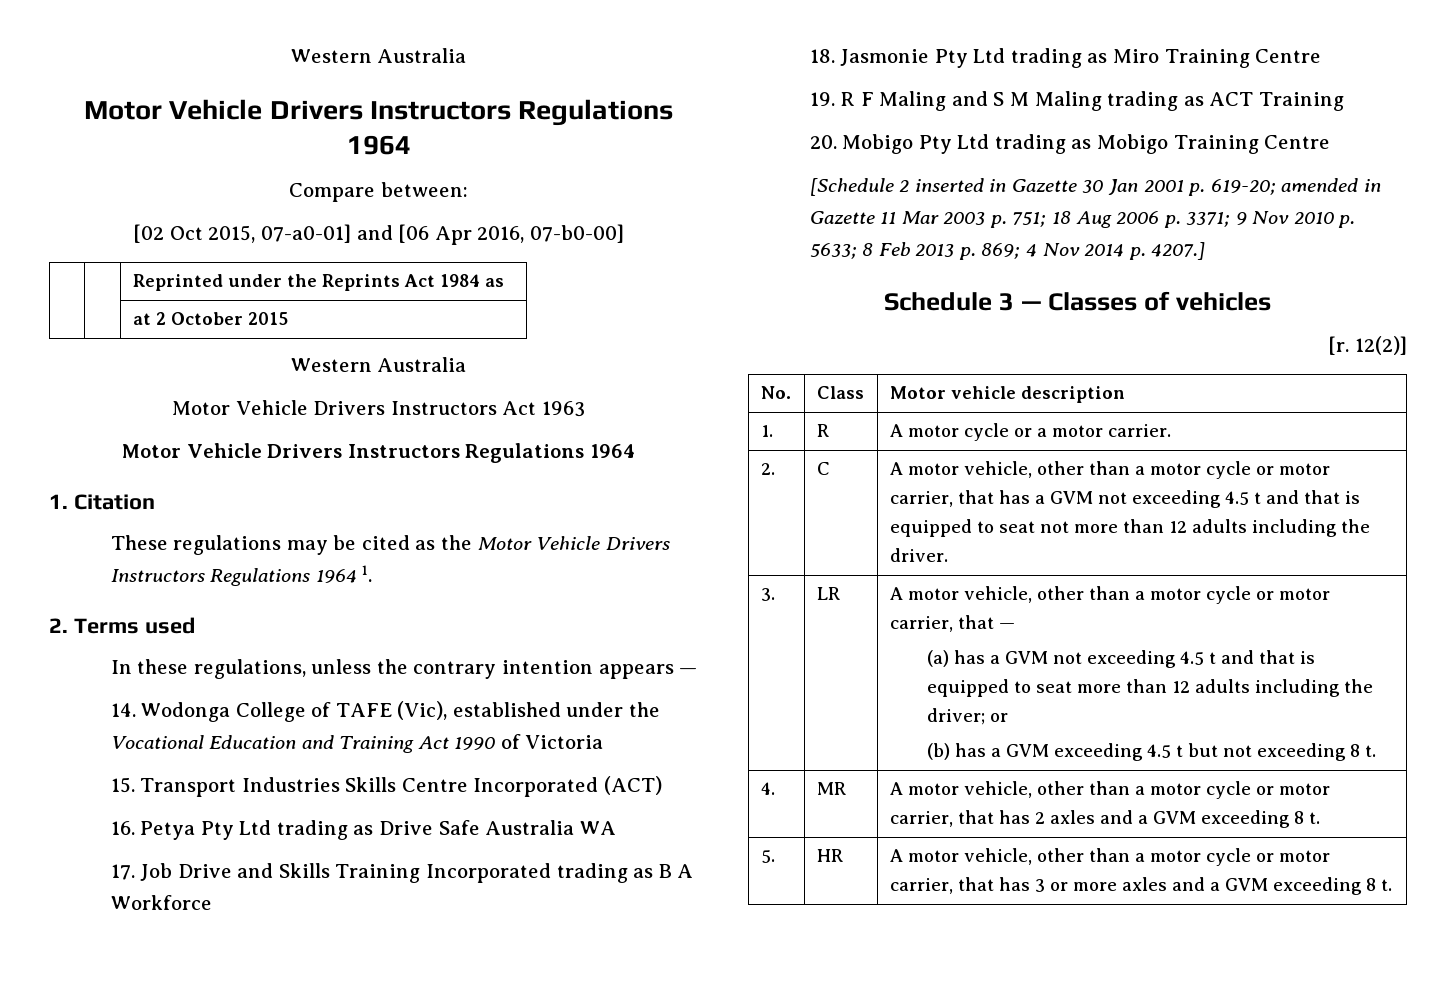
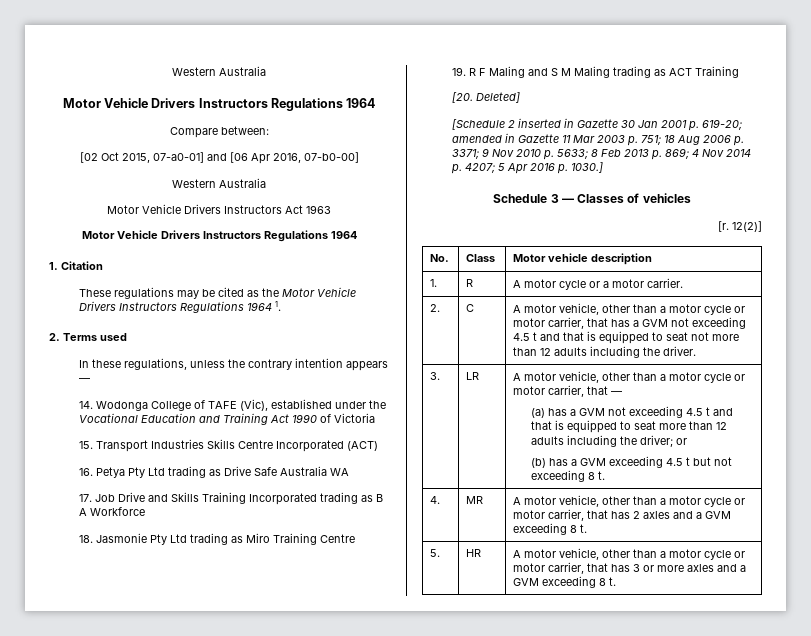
[132,274,504,291] [132,312,288,325] // | | Reprinted under the Reprints Act 1984 as // | | at 2 October 2015 -> (359, 157) none
[809,134,1331,154] 20. Mobigo Pty Ltd trading as Mobigo Training Centre -> [452,92,521,103] [20. Deleted]
[1151,242,1206,260] 4207.] -> [465,162,604,174] 4207; 5 Apr 2016 p. 1030.]

